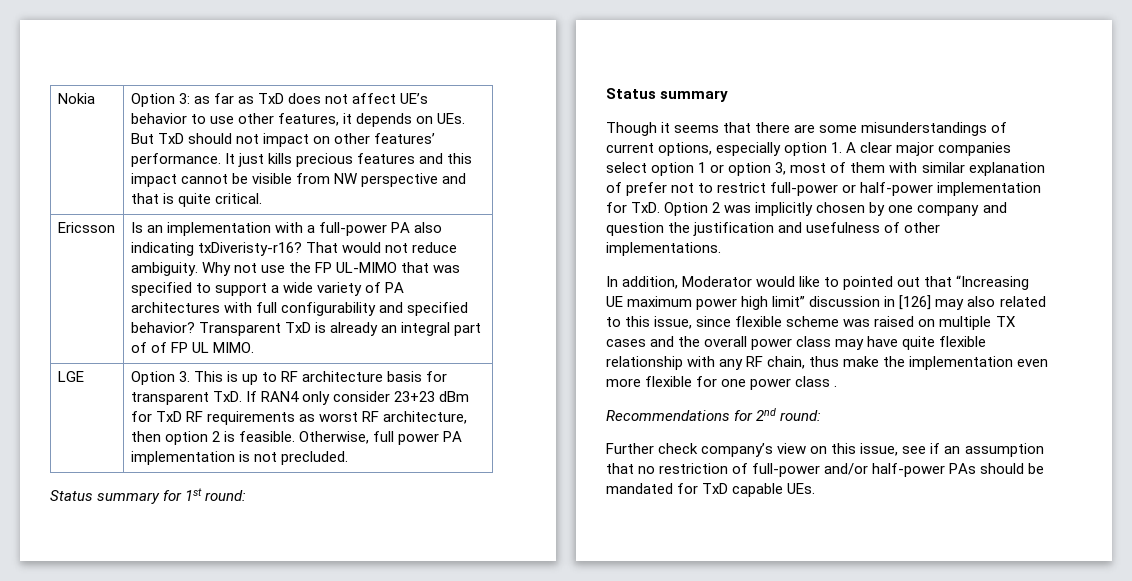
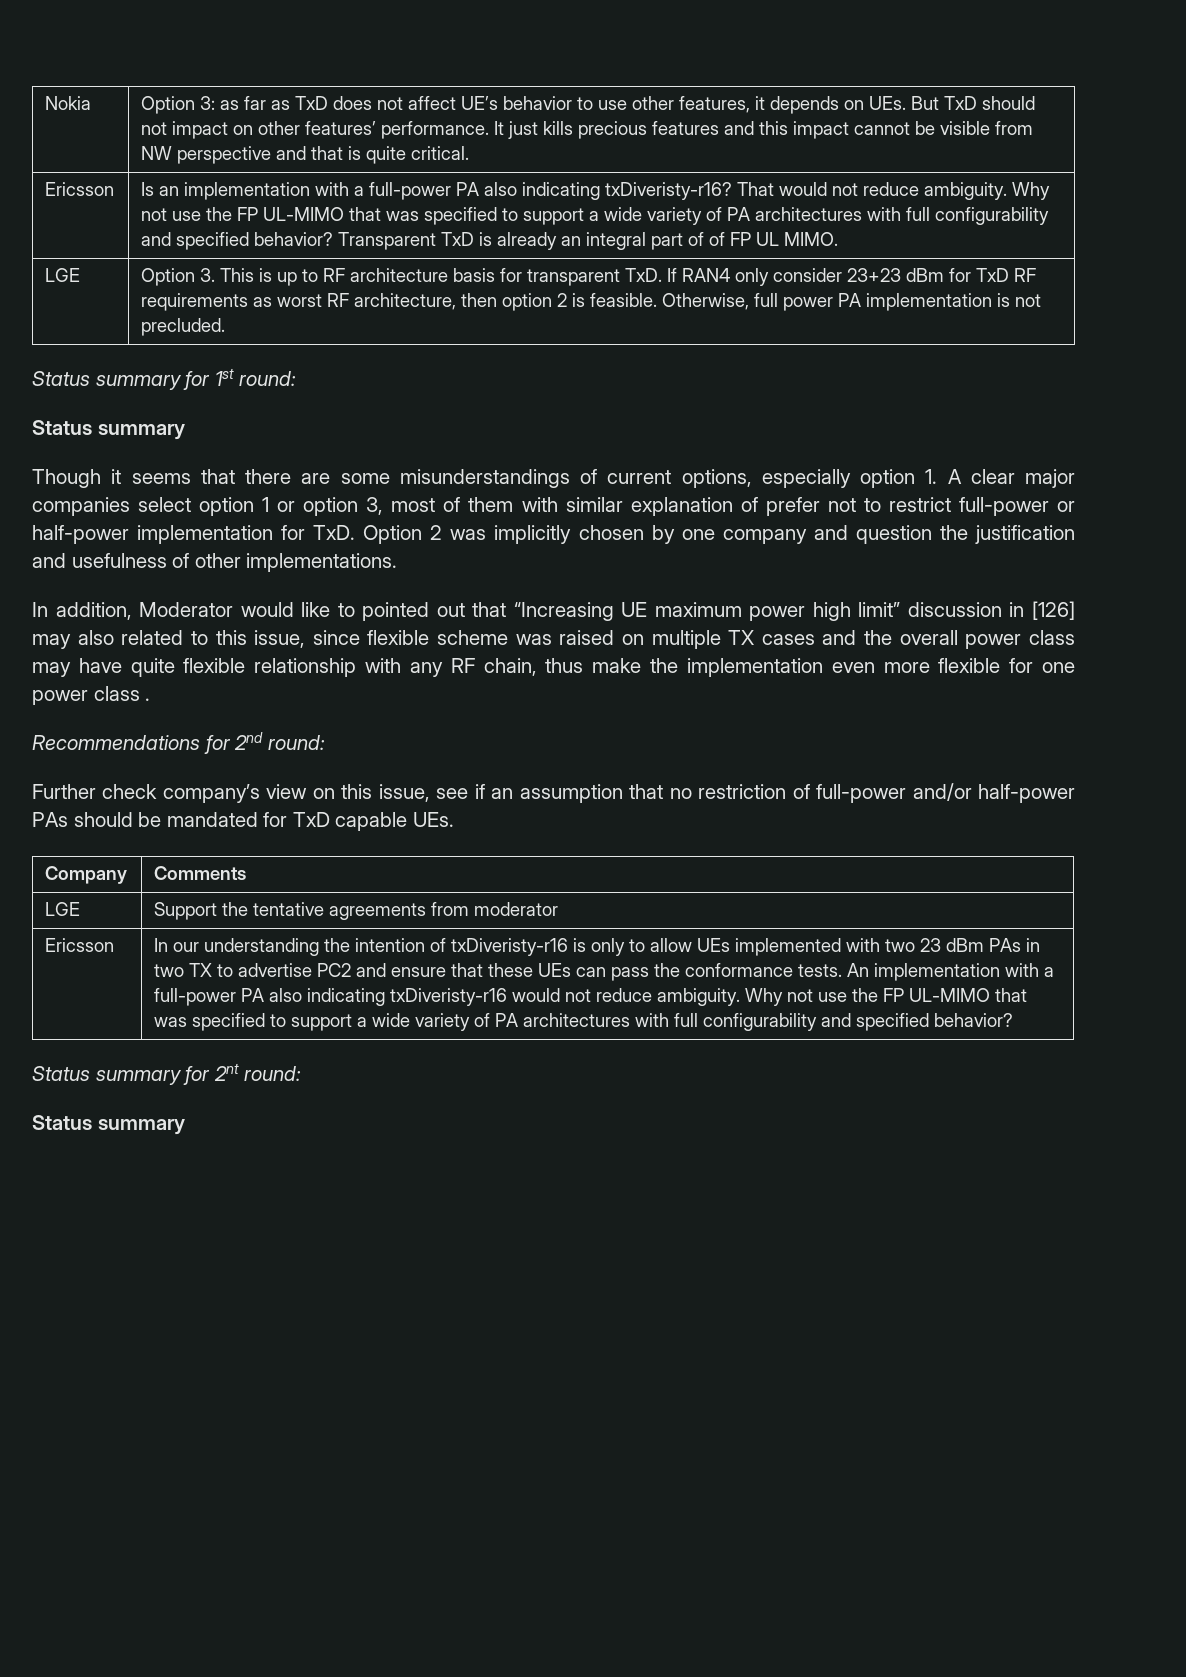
(816, 488) none -> [45,866,128,884] [154,866,247,880] [45,902,81,916] [154,902,559,920] [45,938,115,952] [154,938,1041,956] [154,963,1055,981] [154,988,1028,1006] [154,1013,1014,1031] [32,1063,302,1085] [32,1115,185,1135] // Company | Comments // LGE | Support the tentative agreements from moderator // Ericsson | In our understanding the intention of txDiveristy-r16 is only to allow UEs implemented with two 23 dBm PAs in two TX to advertise PC2 and ensure that these UEs can pass the conformance tests. An implementation with a full-power PA also indicating txDiveristy-r16 would not reduce ambiguity. Why not use the FP UL-MIMO that was specified to support a wide variety of PA architectures with full configurability and specified behavior? // Status summary for 2nt round: // Status summary

